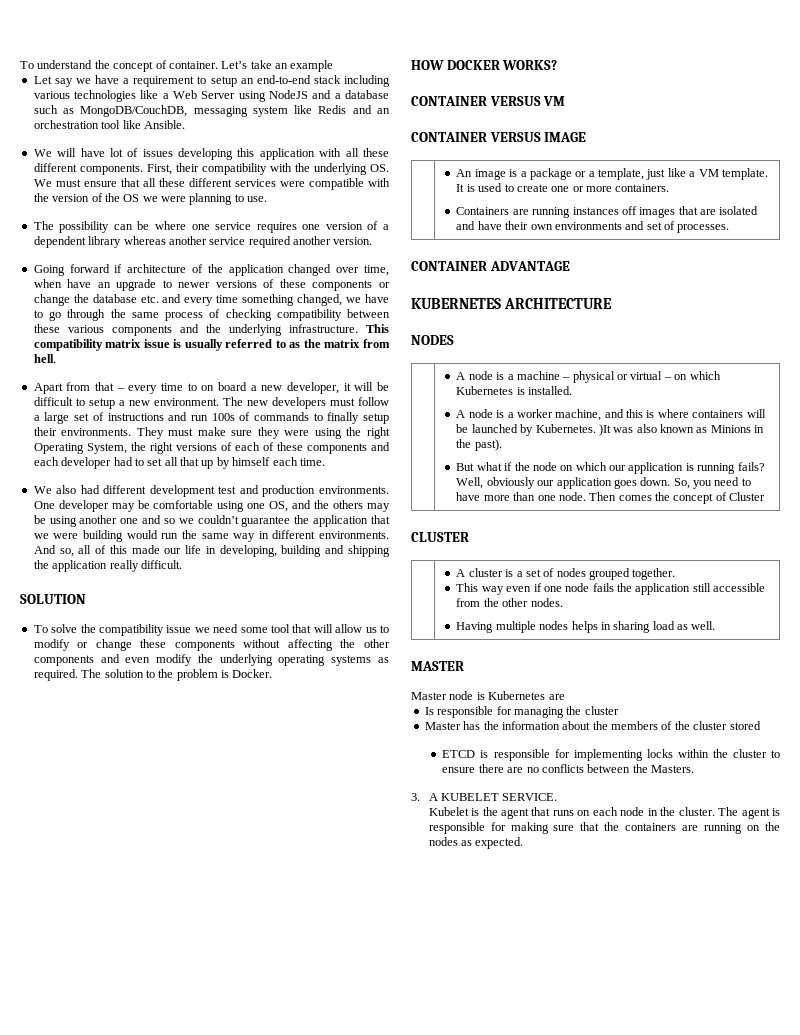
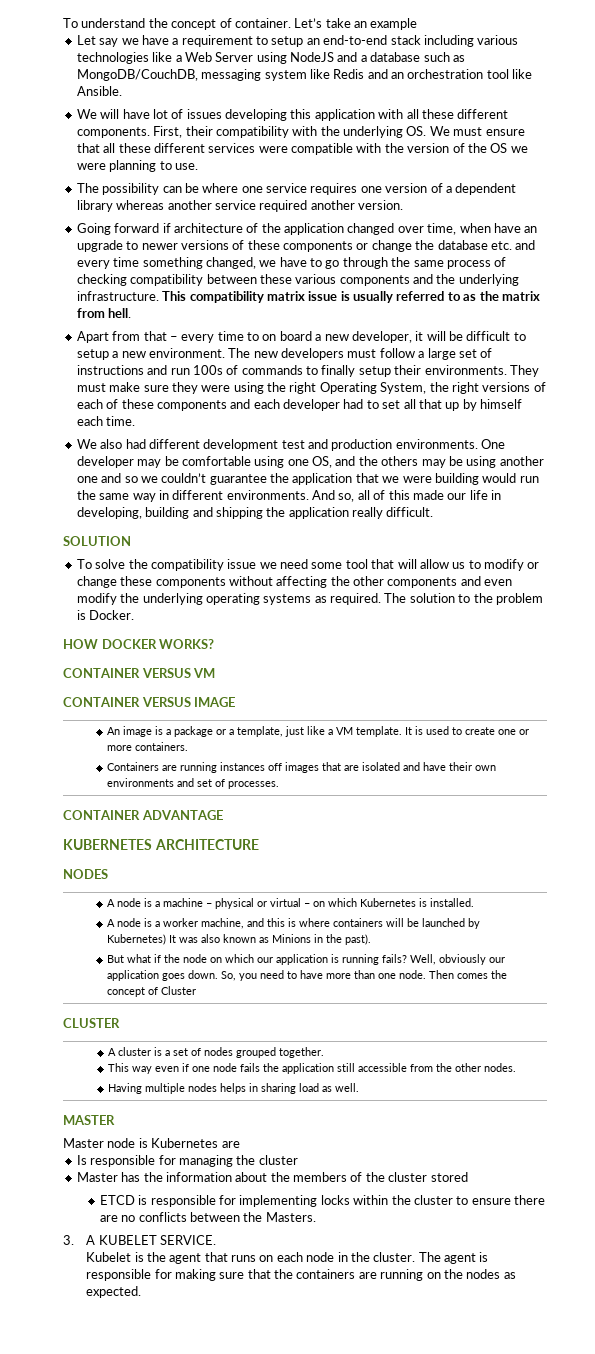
[535,424,611,436] Kubernetes. )It -> [106,934,176,945] Kubernetes) It

